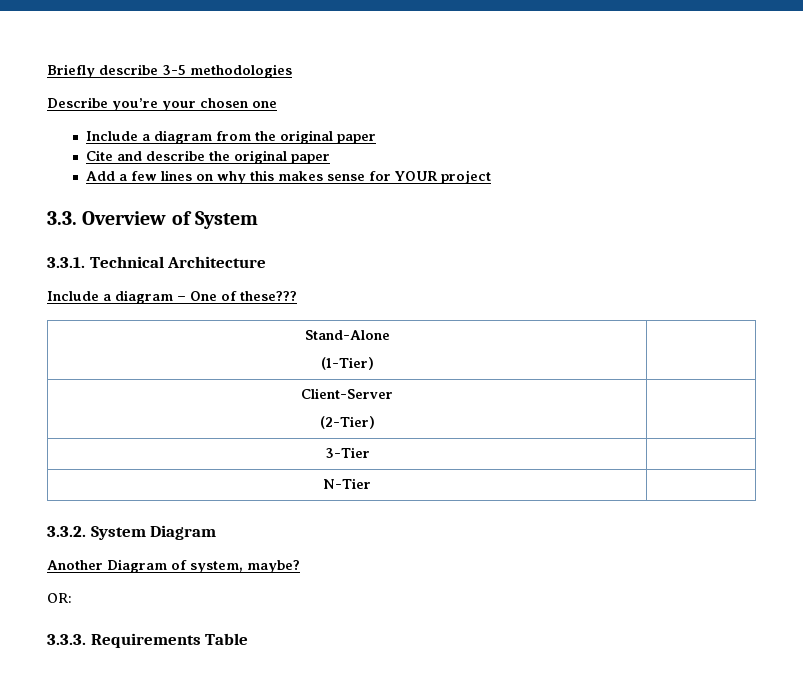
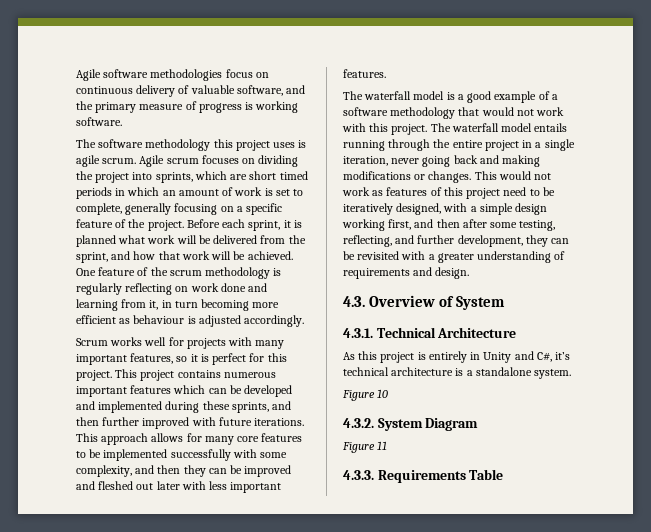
[47,64,292,78] [47,97,277,111] [86,130,377,144] [86,150,331,164] [86,170,492,184] [47,211,77,225] Briefly describe 3-5 methodologies // Describe you’re your chosen one // Include a diagram from the original paper // Cite and describe the original paper // Add a few lines on why this makes sense for YOUR project // 3.3. -> [76,69,269,81] [76,85,306,97] [76,101,299,113] [76,117,122,126] [76,139,307,151] [76,155,299,167] [76,171,308,183] [76,187,304,199] [76,203,283,215] [76,219,302,231] [76,235,306,247] [76,251,293,263] [76,267,282,279] [76,283,268,295] [76,299,280,311] [76,315,305,327] [76,337,285,349] [76,353,287,365] [76,369,276,381] [76,385,293,397] [76,401,292,413] [76,417,305,429] [76,433,303,445] [76,449,288,461] [76,465,292,477] [76,481,282,493] [343,69,386,78] [343,91,558,103] [343,107,565,119] [342,123,568,135] [343,139,575,151] [343,155,541,167] [343,171,552,183] [342,187,555,199] [343,203,548,215] [342,219,556,231] [343,235,570,247] [343,251,566,263] [343,267,470,279] [343,296,365,307] Agile software methodologies focus on continuous delivery of valuable software, and the primary measure of progress is working software. // The software methodology this project uses is agile scrum. Agile scrum focuses on dividing the project into sprints, which are short timed periods in which an amount of work is set to complete, generally focusing on a specific feature of the project. Before each sprint, it is planned what work will be delivered from the sprint, and how that work will be achieved. One feature of the scrum methodology is regularly reflecting on work done and learning from it, in turn becoming more efficient as behaviour is adjusted accordingly. // Scrum works well for projects with many important features, so it is perfect for this project. This project contains numerous important features which can be developed and implemented during these sprints, and then further improved with future iterations. This approach allows for many core features to be implemented successfully with some complexity, and then they can be improved and fleshed out later with less important features. // The waterfall model is a good example of a software methodology that would not work with this project. The waterfall model entails running through the entire project in a single iteration, never going back and making modifications or changes. This would not work as features of this project need to be iteratively designed, with a simple design working first, and then after some testing, reflecting, and further development, they can be revisited with a greater understanding of requirements and design. // 4.3.
[47,257,85,268] 3.3.1. -> [343,328,373,338] 4.3.1.
[47,290,297,304] [304,330,390,340] [320,357,374,370] [301,388,393,399] [319,416,375,429] [324,447,370,458] [323,478,371,489] [47,525,217,540] [47,559,300,573] [47,593,72,603] [47,634,86,645] Include a diagram – One of these??? // Stand-Alone // (1-Tier) | // Client-Server // (2-Tier) | // 3-Tier | // N-Tier | // 3.3.2. System Diagram // Another Diagram of system, maybe? // OR: // 3.3.3. -> [343,351,571,363] [343,367,572,379] [342,389,389,401] [343,418,479,431] [342,441,388,453] [343,470,374,480] As this project is entirely in Unity and C#, it’s technical architecture is a standalone system. // Figure 10 // 4.3.2. System Diagram // Figure 11 // 4.3.3.

